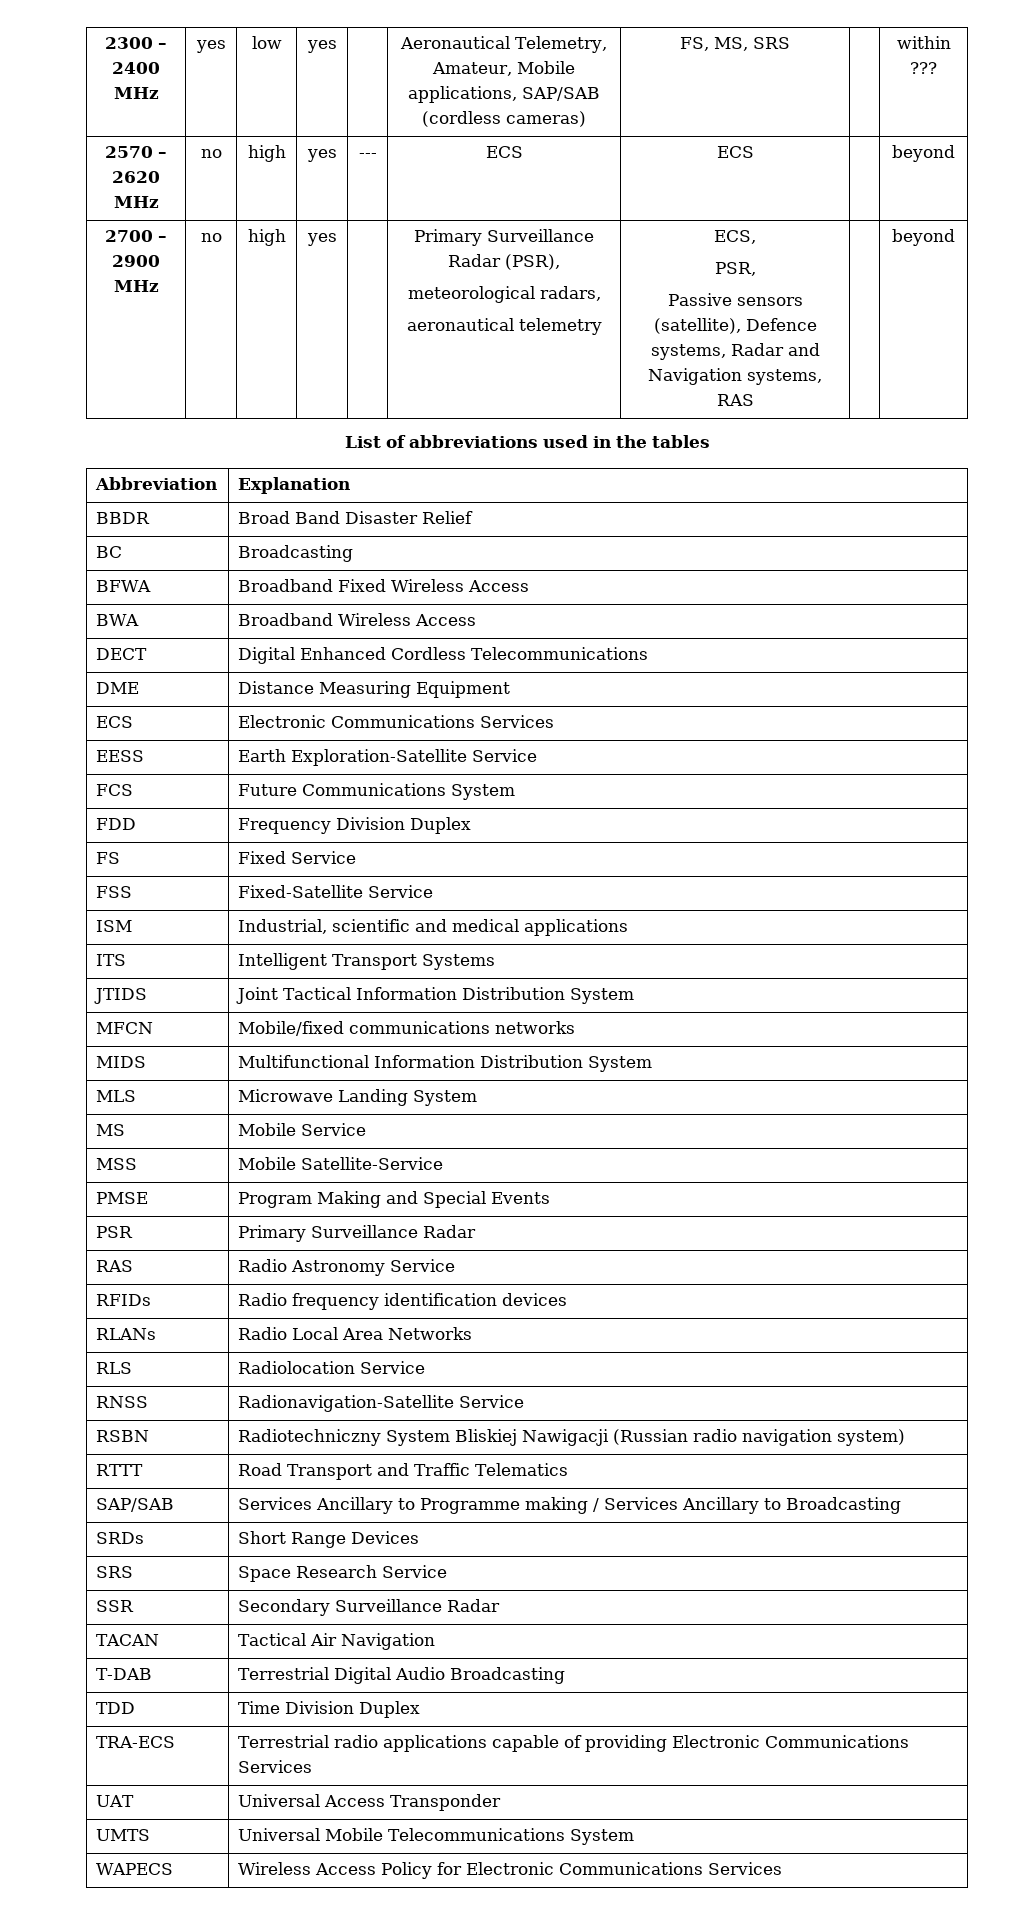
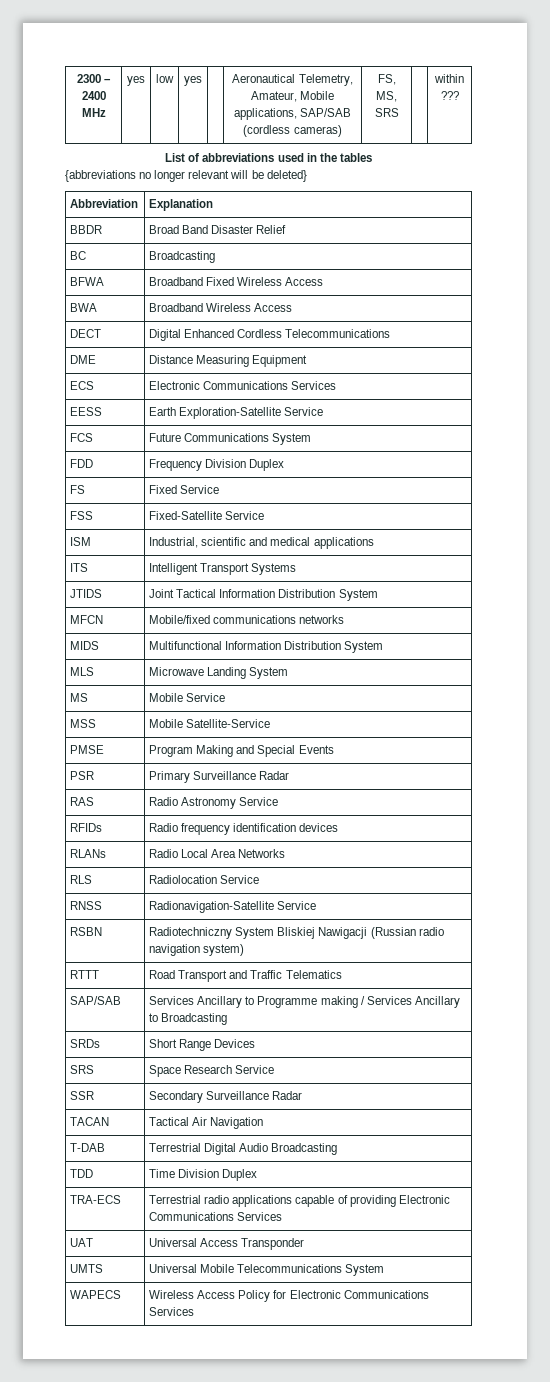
[105,146,167,158] [112,171,160,183] [113,196,159,208] [200,149,222,158] [247,145,286,162] [306,149,337,162] [358,153,377,158] [485,146,523,158] [716,146,754,158] [892,145,955,162] [105,230,167,242] [112,255,160,267] [113,280,159,292] [200,233,222,242] [247,229,286,246] [306,233,337,246] [414,229,594,246] [448,254,560,270] [407,286,601,303] [406,318,602,335] [714,230,756,244] [714,262,756,276] [667,293,803,306] [653,318,817,334] [650,343,820,360] [648,368,822,385] [716,394,754,406] [892,229,955,246] // 2570 – 2620 MHz | no | high | yes | --- | ECS | ECS | | beyond // 2700 – 2900 MHz | no | high | yes | | Primary Surveillance Radar (PSR), // meteorological radars, // aeronautical telemetry | ECS, // PSR, // Passive sensors (satellite), Defence systems, Radar and Navigation systems, RAS | | beyond -> (459, 95) none
(710, 441) none -> [65,170,307,182] // {abbreviations no longer relevant will be deleted}

